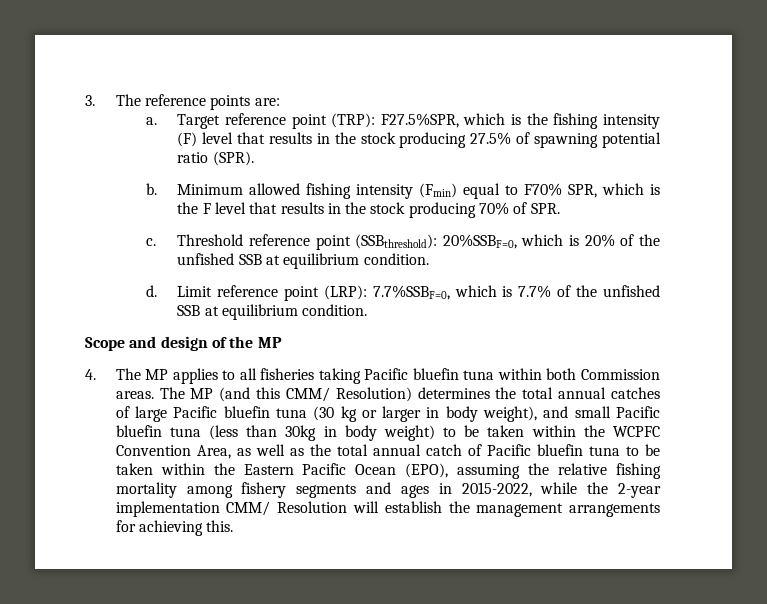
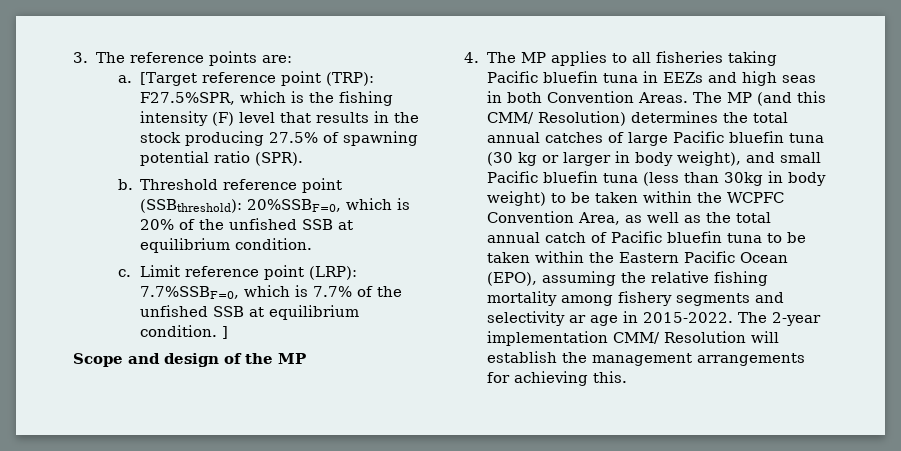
[177,114,221,129] Target -> [139,72,197,86] [Target
[177,183,660,199] [177,202,560,218] [146,238,157,246] Minimum allowed fishing intensity (Fmin) equal to F70% SPR, which is the F level that results in the stock producing 70% of SPR. // c. -> (133, 184) none
[146,285,158,297] d. -> [117,269,131,277] c.
(368, 310) none -> [221,326,228,339] ]
[497,368,660,380] [115,391,154,399] within both Commission areas. -> [642,71,816,86] [486,91,688,103] in EEZs and high seas in both Convention Areas.
[400,482,609,498] ages in 2015-2022, while the -> [486,311,767,326] selectivity ar age in 2015-2022. The

